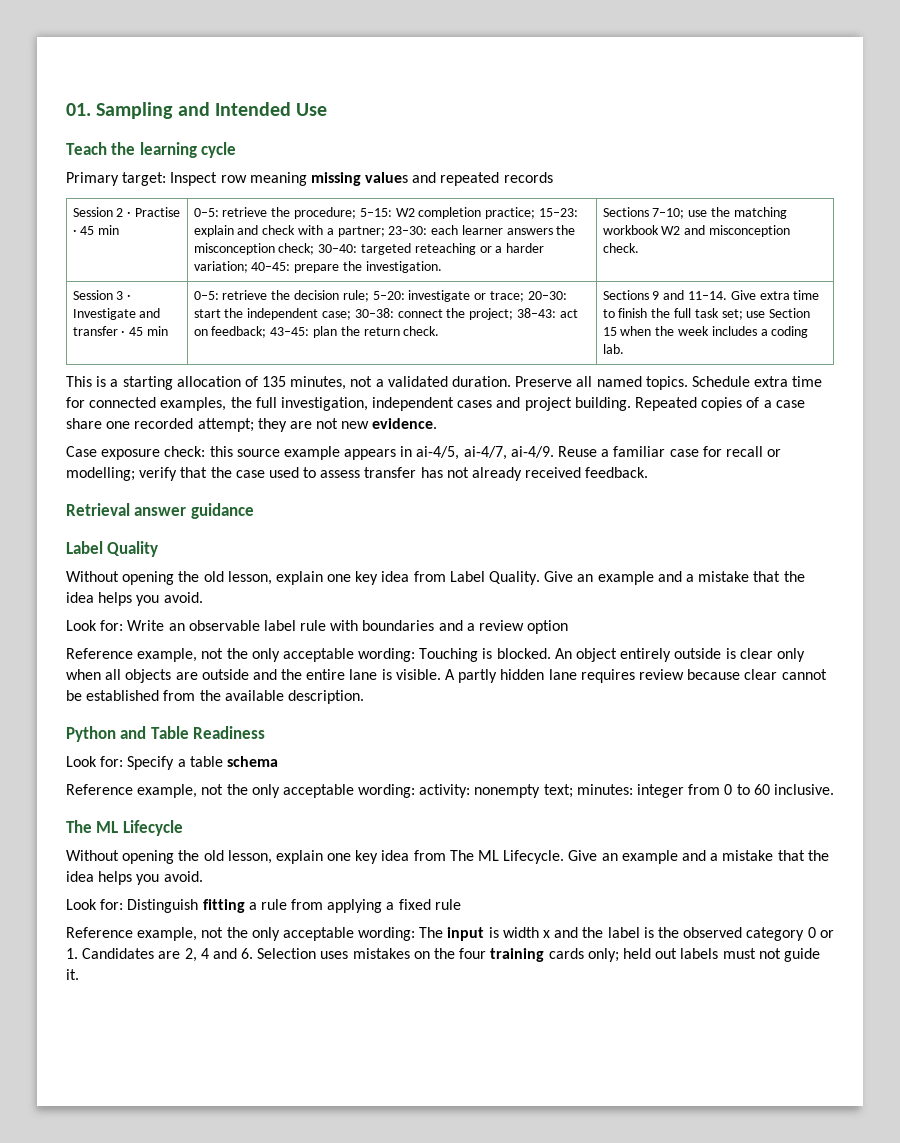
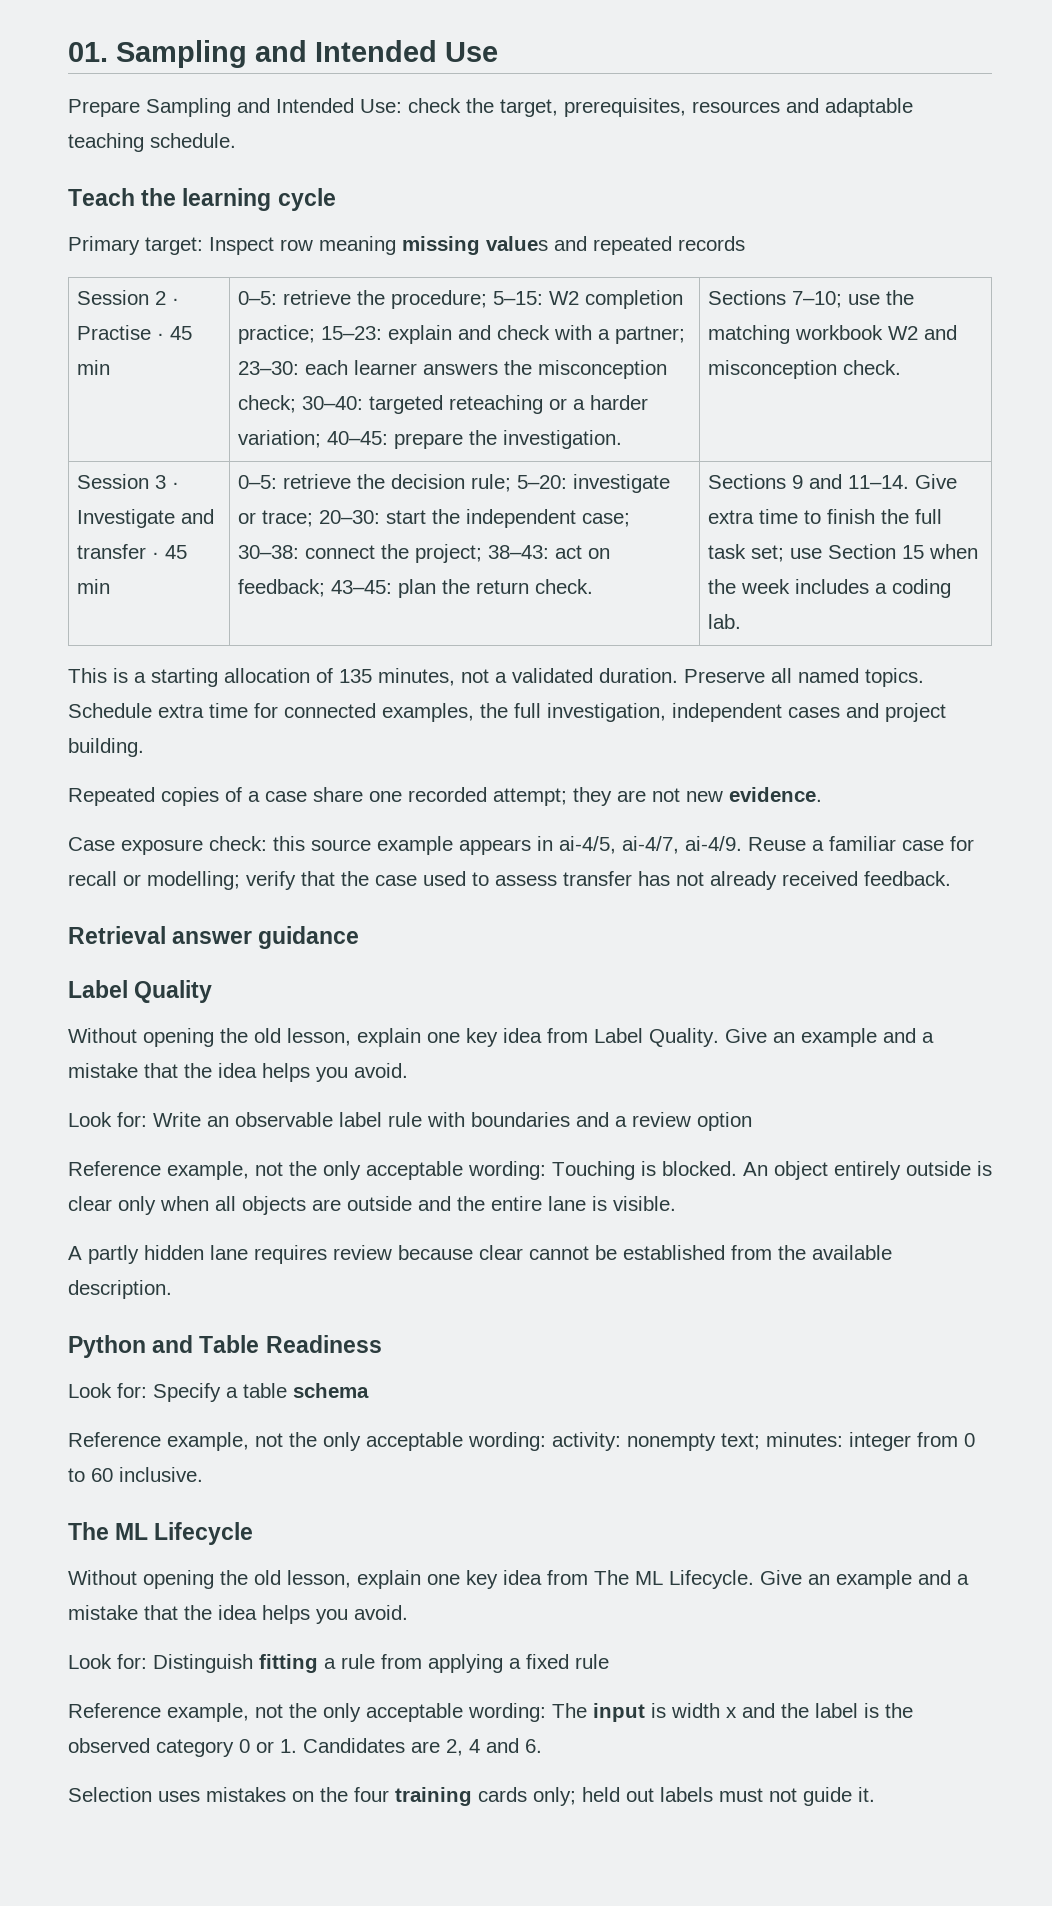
(328, 109) none -> [68,98,913,117] [68,133,236,152] // Prepare Sampling and Intended Use: check the target, prerequisites, resources and adaptable teaching schedule.
(631, 404) none -> (144, 747) //
(441, 674) none -> (676, 1203) //
(254, 953) none -> (542, 1746) //

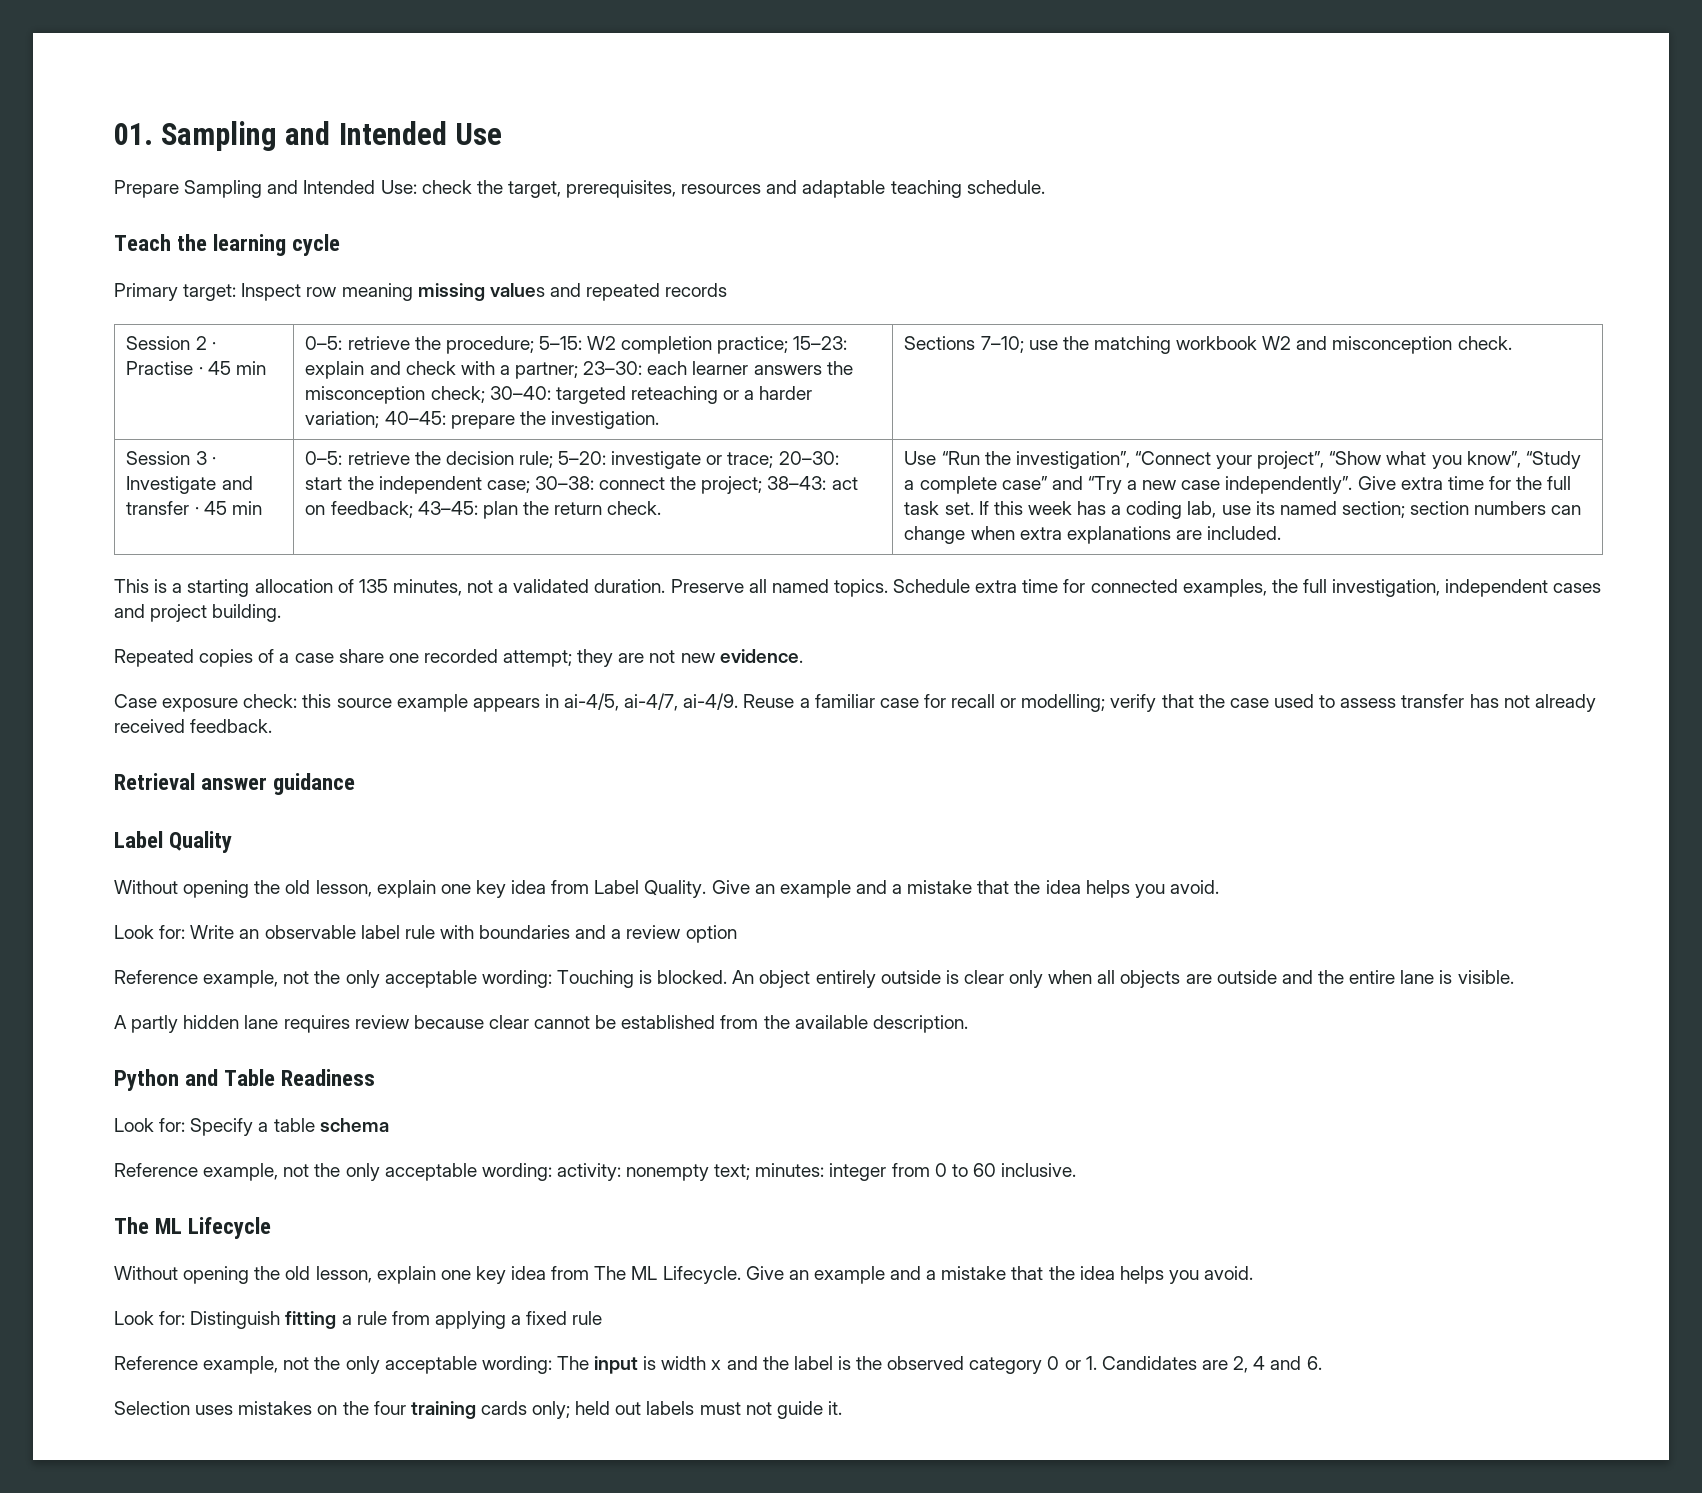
[708,474,910,489] Sections 9 and 11–14. -> [904,451,1581,469] [904,476,1353,494] Use “Run the investigation”, “Connect your project”, “Show what you know”, “Study a complete case” and “Try a new case independently”.
[804,509,876,524] to finish -> [1488,476,1511,490] for
[751,544,979,562] [708,579,952,598] [708,614,742,629] set; use Section 15 when the week includes a coding lab. -> [944,501,1582,519] [904,526,1282,544] set. If this week has a coding lab, use its named section; section numbers can change when extra explanations are included.

